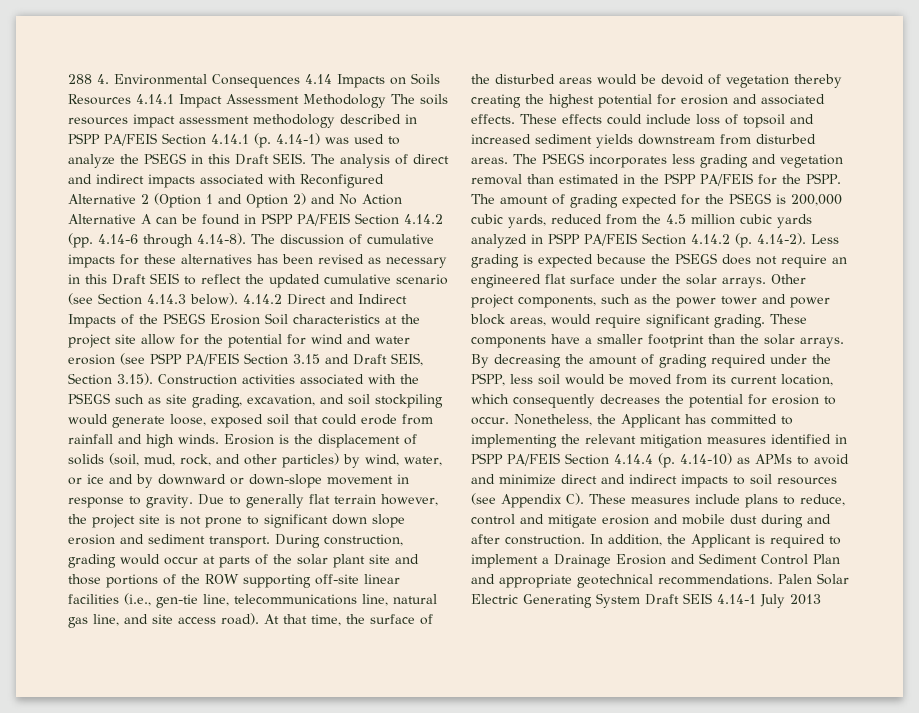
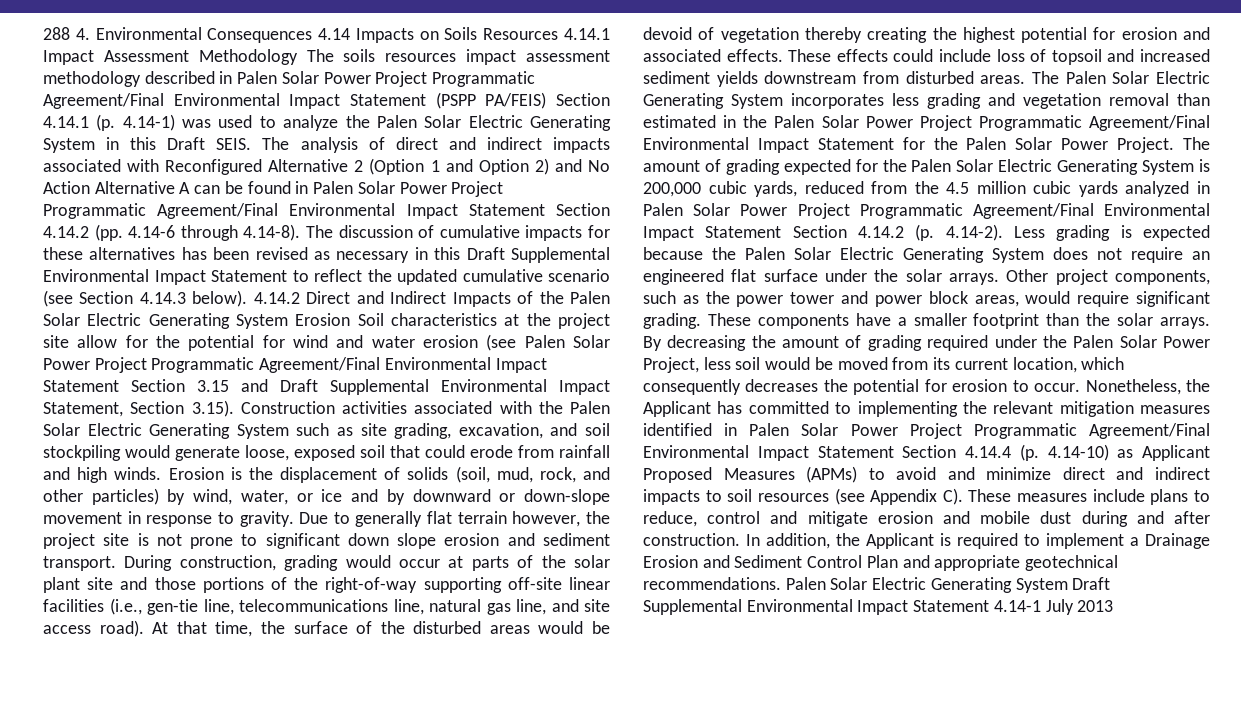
[68,133,157,146] PSPP PA/FEIS -> [237,71,536,87] [43,92,547,109] Palen Solar Power Project Programmatic Agreement/Final Environmental Impact Statement (PSPP PA/FEIS)
[144,153,186,164] PSEGS -> [376,115,612,131] [43,138,95,153] Palen Solar Electric Generating System
[261,213,350,226] PSPP PA/FEIS -> [313,181,504,197] [43,203,545,219] Palen Solar Power Project Programmatic Agreement/Final Environmental Impact Statement
[150,273,179,284] SEIS -> [510,247,610,263] [43,269,287,285] Supplemental Environmental Impact Statement
[163,313,205,324] PSEGS -> [570,291,610,304] [43,313,288,329] Palen Solar Electric Generating System
[150,353,423,366] PSPP PA/FEIS Section 3.15 and Draft SEIS, -> [524,335,610,348] [43,357,547,373] [43,379,610,395] [43,402,123,417] Palen Solar Power Project Programmatic Agreement/Final Environmental Impact Statement Section 3.15 and Draft Supplemental Environmental Impact Statement,
[68,393,110,404] PSEGS -> [570,401,610,414] [43,423,289,439] Palen Solar Electric Generating System
[205,574,239,584] ROW -> [325,577,418,593] right-of-way
[542,153,584,164] PSEGS -> [1065,71,1210,84] [643,93,783,109] Palen Solar Electric Generating System
[664,173,841,186] PSPP PA/FEIS for the PSPP. -> [774,115,1210,131] [643,137,1175,153] Palen Solar Power Project Programmatic Agreement/Final Environmental Impact Statement for the Palen Solar Power Project.
[729,193,771,204] PSEGS -> [911,159,1195,175] Palen Solar Electric Generating System
[548,233,637,246] PSPP PA/FEIS -> [643,203,1210,219] [643,226,782,241] Palen Solar Power Project Programmatic Agreement/Final Environmental Impact Statement
[675,253,717,264] PSEGS -> [745,247,1044,263] Palen Solar Electric Generating System
[471,373,505,386] PSPP, -> [1073,335,1210,348] [643,357,699,373] Palen Solar Power Project,
[471,453,560,466] PSPP PA/FEIS -> [749,423,1210,439] [643,445,894,461] Palen Solar Power Project Programmatic Agreement/Final Environmental Impact Statement
[754,454,792,464] APMs -> [1142,445,1210,461] [643,466,858,483] Applicant Proposed Measures (APMs)
[683,593,712,604] SEIS -> [643,599,990,615] Supplemental Environmental Impact Statement

